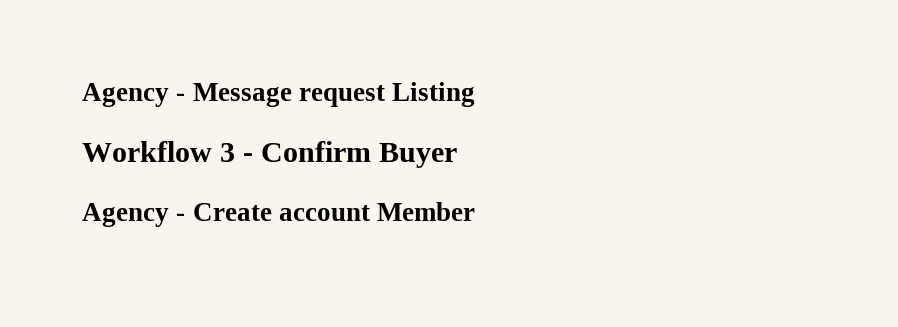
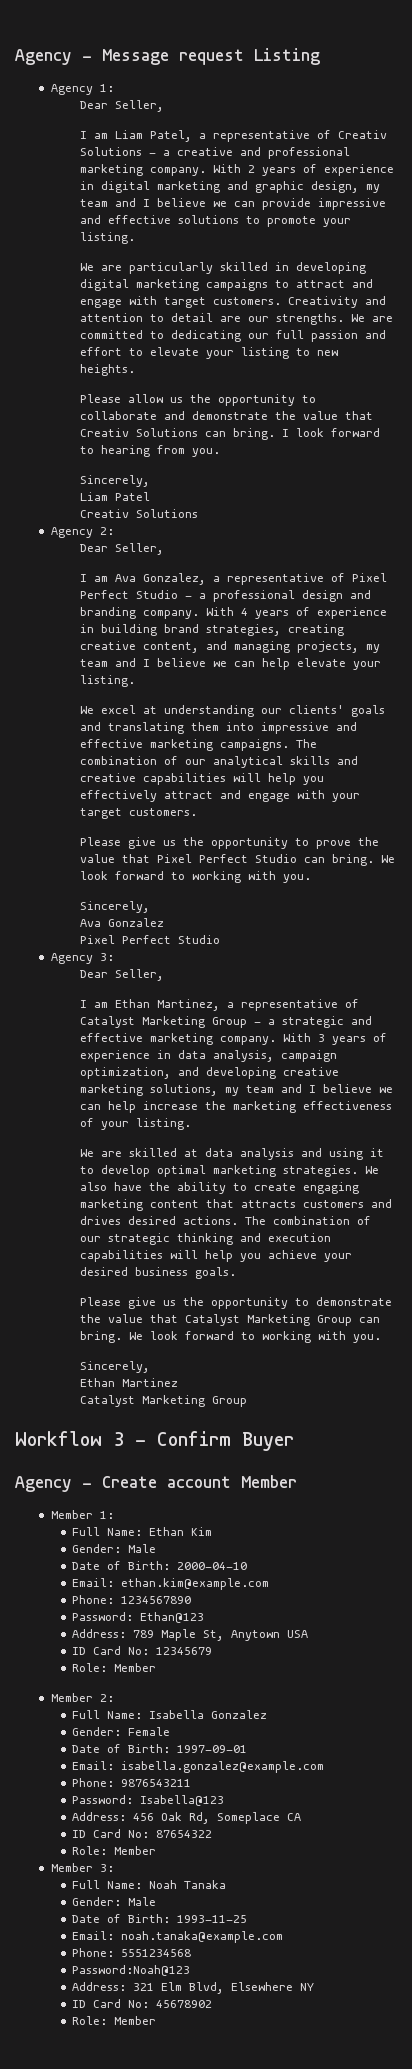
(476, 94) none -> [50,84,114,95] [80,100,165,112] [80,130,388,142] [80,147,351,159] [80,164,395,176] [80,181,381,193] [80,198,387,210] [80,215,352,227] [80,232,136,244] [80,262,367,274] [80,279,374,291] [80,296,387,308] [80,313,394,325] [80,330,387,342] [80,347,339,359] [80,364,136,376] [80,394,317,406] [80,411,374,420] [80,428,381,440] [80,445,221,457] [80,475,151,487] [80,492,151,501] [80,509,199,518] [50,527,114,538] [80,543,165,555] [80,573,388,585] [80,590,372,602] [80,607,388,619] [80,624,345,636] [80,641,381,653] [80,658,382,670] [80,675,136,687] [80,705,386,717] [80,722,358,734] [80,739,318,751] [80,756,359,768] [80,773,325,785] [80,790,361,802] [80,808,198,819] [80,837,380,849] [80,854,396,866] [80,871,312,883] [80,901,151,913] [80,918,165,927] [80,935,221,944] [50,953,114,964] [80,969,165,981] [80,999,360,1011] [80,1016,373,1028] [80,1033,388,1045] [80,1050,338,1062] [80,1067,340,1079] [80,1084,394,1096] [80,1101,393,1113] [80,1118,192,1130] [80,1148,385,1160] [80,1165,380,1177] [80,1182,360,1194] [80,1199,393,1211] [80,1216,372,1225] [80,1233,332,1245] [80,1250,353,1262] [80,1267,237,1279] [80,1297,393,1309] [80,1314,381,1326] [80,1331,382,1343] [80,1361,151,1373] [80,1378,179,1387] [80,1395,248,1407] // Agency 1: // Dear Seller, // I am Liam Patel, a representative of Creativ Solutions - a creative and professional marketing company. With 2 years of experience in digital marketing and graphic design, my team and I believe we can provide impressive and effective solutions to promote your listing. // We are particularly skilled in developing digital marketing campaigns to attract and engage with target customers. Creativity and attention to detail are our strengths. We are committed to dedicating our full passion and effort to elevate your listing to new heights. // Please allow us the opportunity to collaborate and demonstrate the value that Creativ Solutions can bring. I look forward to hearing from you. // Sincerely, // Liam Patel // Creativ Solutions // Agency 2: // Dear Seller, // I am Ava Gonzalez, a representative of Pixel Perfect Studio - a professional design and branding company. With 4 years of experience in building brand strategies, creating creative content, and managing projects, my team and I believe we can help elevate your listing. // We excel at understanding our clients' goals and translating them into impressive and effective marketing campaigns. The combination of our analytical skills and creative capabilities will help you effectively attract and engage with your target customers. // Please give us the opportunity to prove the value that Pixel Perfect Studio can bring. We look forward to working with you. // Sincerely, // Ava Gonzalez // Pixel Perfect Studio // Agency 3: // Dear Seller, // I am Ethan Martinez, a representative of Catalyst Marketing Group - a strategic and effective marketing company. With 3 years of experience in data analysis, campaign optimization, and developing creative marketing solutions, my team and I believe we can help increase the marketing effectiveness of your listing. // We are skilled at data analysis and using it to develop optimal marketing strategies. We also have the ability to create engaging marketing content that attracts customers and drives desired actions. The combination of our strategic thinking and execution capabilities will help you achieve your desired business goals. // Please give us the opportunity to demonstrate the value that Catalyst Marketing Group can bring. We look forward to working with you. // Sincerely, // Ethan Martinez // Catalyst Marketing Group
(476, 211) none -> [50,1510,114,1519] [72,1527,213,1536] [72,1544,157,1553] [72,1561,248,1570] [72,1578,270,1590] [72,1595,192,1604] [72,1612,205,1623] [72,1629,309,1641] [72,1646,213,1655] [72,1663,157,1672] [50,1693,114,1702] [72,1710,268,1719] [72,1727,171,1736] [72,1744,248,1753] [72,1761,325,1773] [72,1778,192,1787] [72,1795,225,1806] [72,1812,302,1824] [72,1829,213,1838] [72,1846,157,1855] [50,1863,114,1872] [72,1880,227,1889] [72,1897,157,1906] [72,1914,248,1923] [72,1931,284,1943] [72,1948,192,1957] [72,1965,191,1976] [72,1982,315,1994] [72,1999,213,2008] [72,2016,157,2025] // Member 1: // Full Name: Ethan Kim // Gender: Male // Date of Birth: 2000-04-10 // Email: ethan.kim@example.com // Phone: 1234567890 // Password: Ethan@123 // Address: 789 Maple St, Anytown USA // ID Card No: 12345679 // Role: Member // Member 2: // Full Name: Isabella Gonzalez // Gender: Female // Date of Birth: 1997-09-01 // Email: isabella.gonzalez@example.com // Phone: 9876543211 // Password: Isabella@123 // Address: 456 Oak Rd, Someplace CA // ID Card No: 87654322 // Role: Member // Member 3: // Full Name: Noah Tanaka // Gender: Male // Date of Birth: 1993-11-25 // Email: noah.tanaka@example.com // Phone: 5551234568 // Password:Noah@123 // Address: 321 Elm Blvd, Elsewhere NY // ID Card No: 45678902 // Role: Member

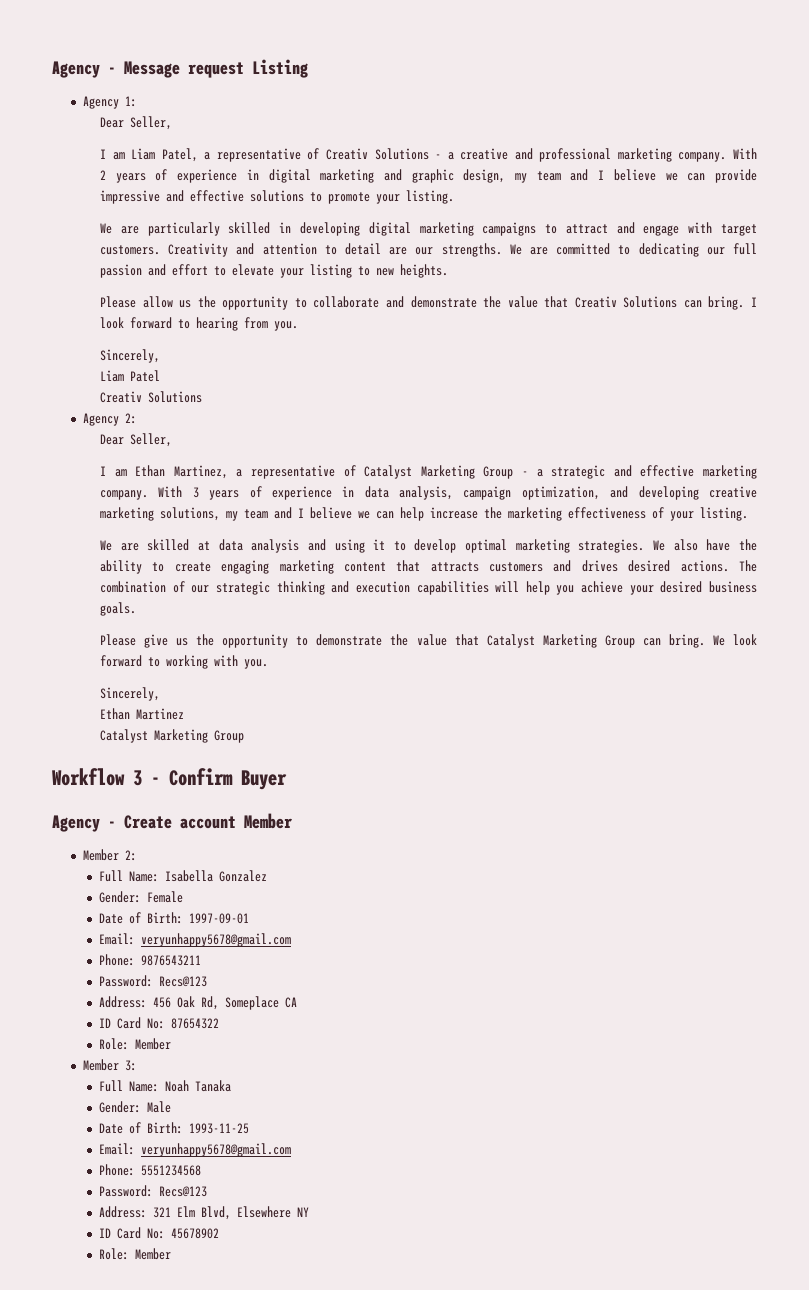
[80,573,388,585] [80,590,372,602] [80,607,388,619] [80,624,345,636] [80,641,381,653] [80,658,382,670] [80,675,136,687] [80,705,386,717] [80,722,358,734] [80,739,318,751] [80,756,359,768] [80,773,325,785] [80,790,361,802] [80,808,198,819] [80,837,380,849] [80,854,396,866] [80,871,312,883] [80,901,151,913] [80,918,165,927] [80,935,221,944] [50,953,114,964] [80,969,165,981] // I am Ava Gonzalez, a representative of Pixel Perfect Studio - a professional design and branding company. With 4 years of experience in building brand strategies, creating creative content, and managing projects, my team and I believe we can help elevate your listing. // We excel at understanding our clients' goals and translating them into impressive and effective marketing campaigns. The combination of our analytical skills and creative capabilities will help you effectively attract and engage with your target customers. // Please give us the opportunity to prove the value that Pixel Perfect Studio can bring. We look forward to working with you. // Sincerely, // Ava Gonzalez // Pixel Perfect Studio // Agency 3: // Dear Seller, -> (172, 440) none
[50,1510,114,1519] [72,1527,213,1536] [72,1544,157,1553] [72,1561,248,1570] [72,1578,270,1590] [72,1595,192,1604] [72,1612,205,1623] [72,1629,309,1641] [72,1646,213,1655] [72,1663,157,1672] // Member 1: // Full Name: Ethan Kim // Gender: Male // Date of Birth: 2000-04-10 // Email: ethan.kim@example.com // Phone: 1234567890 // Password: Ethan@123 // Address: 789 Maple St, Anytown USA // ID Card No: 12345679 // Role: Member -> (292, 821) none
[121,1761,325,1773] isabella.gonzalez@example.com -> [140,933,291,947] veryunhappy5678@gmail.com
[140,1795,225,1806] Isabella@123 -> [158,976,207,987] Recs@123
[121,1931,284,1943] noah.tanaka@example.com -> [140,1143,291,1157] veryunhappy5678@gmail.com
[72,1965,191,1976] Password:Noah@123 -> [98,1185,207,1197] Password: Recs@123

